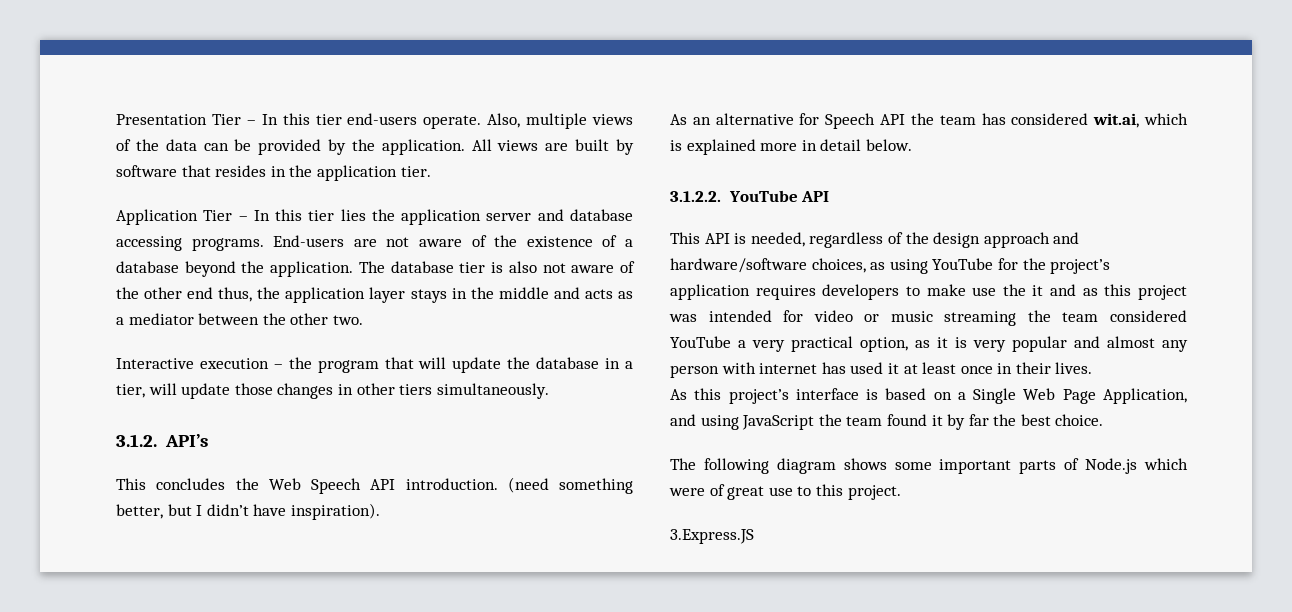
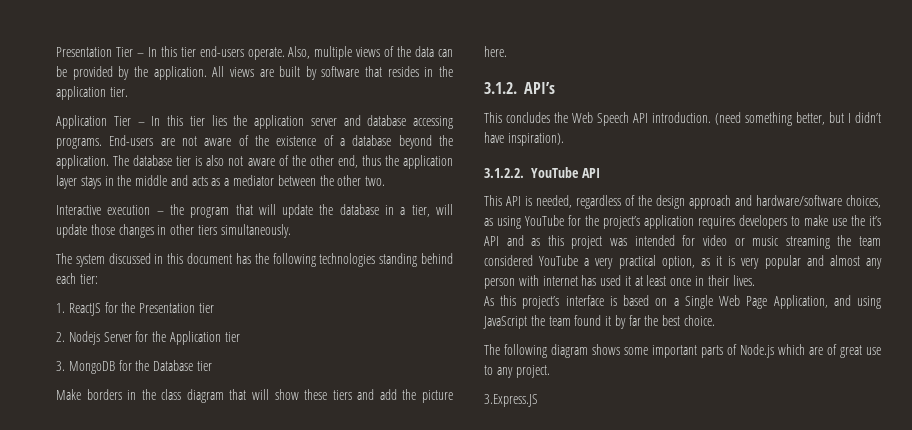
[187,287,253,302] end thus, -> [337,155,381,168] end, thus
(549, 391) none -> [56,253,453,267] [56,273,98,284] [56,302,214,316] [56,331,240,345] [56,360,212,374] [56,389,453,403] [484,46,507,57] // The system discussed in this document has the following technologies standing behind each tier: // 1. ReactJS for the Presentation tier // 2. Nodejs Server for the Application tier // 3. MongoDB for the Database tier // Make borders in the class diagram that will show these tiers and add the picture here.
[670,113,1188,129] [670,139,912,155] // As an alternative for Speech API the team has considered wit.ai, which is explained more in detail below. -> (564, 139) none
[1032,285,1044,296] it -> [869,216,881,226] [484,236,499,246] it’s API
[669,488,705,496] were -> [809,347,823,355] are
[815,484,843,496] this -> [496,367,513,378] any

